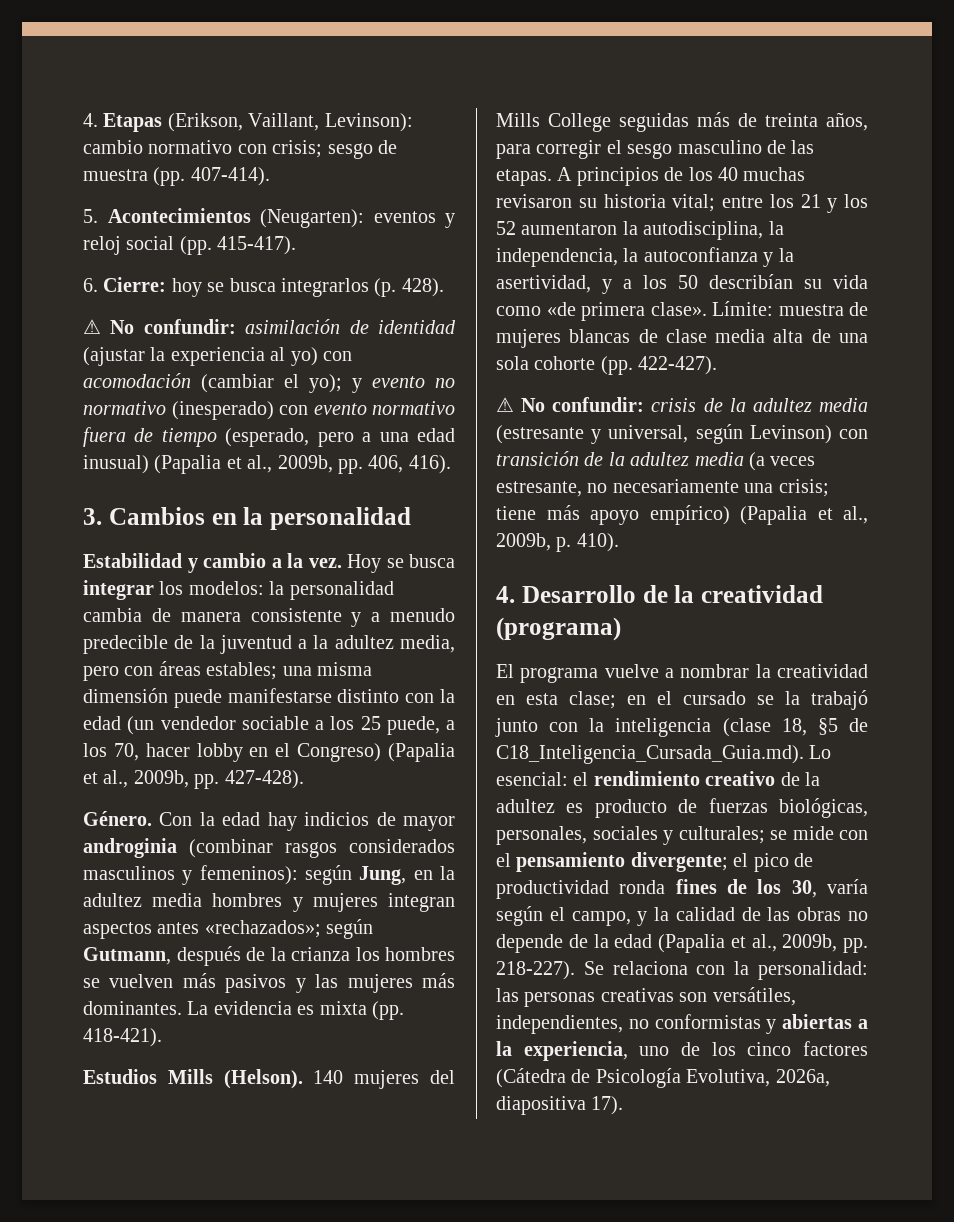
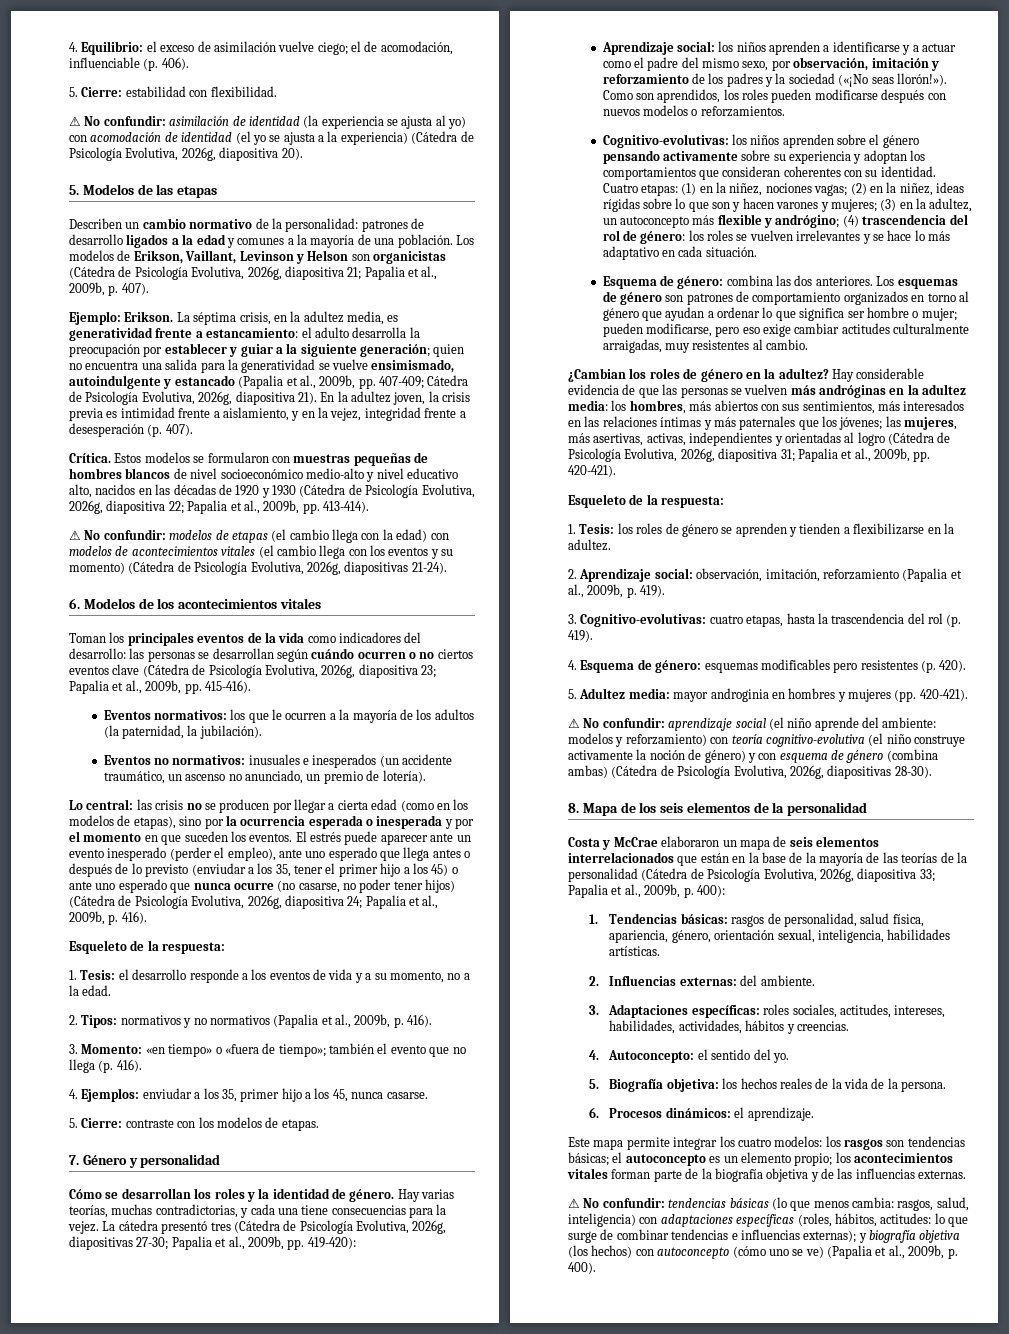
[83,113,413,132] [83,140,397,159] [83,167,270,186] [83,208,455,228] [83,236,297,255] [83,277,444,297] 4. Etapas (Erikson, Vaillant, Levinson): cambio normativo con crisis; sesgo de muestra (pp. 407-414). // 5. Acontecimientos (Neugarten): eventos y reloj social (pp. 415-417). // 6. Cierre: hoy se busca integrarlos (p. 428). -> [69,41,453,55] [69,57,189,71] [69,86,277,97] 4. Equilibrio: el exceso de asimilación vuelve ciego; el de acomodación, influenciable (p. 406). // 5. Cierre: estabilidad con flexibilidad.
[83,347,352,366] [83,373,455,393] [83,401,455,420] [83,427,455,447] [83,455,451,474] [83,507,411,530] [83,553,455,573] [83,580,394,600] [83,608,455,627] [83,635,455,654] [83,661,372,681] [83,688,456,708] [83,716,455,735] [83,743,455,762] [83,770,304,789] [83,811,455,831] [83,838,455,858] [83,865,455,885] [83,893,455,912] [83,919,374,939] [83,946,455,966] [83,973,455,993] [83,1001,404,1020] [83,1028,162,1047] [83,1069,456,1089] [496,112,868,132] [496,140,815,159] [496,167,806,186] [496,194,868,213] [496,221,784,240] [496,247,794,267] [496,274,868,294] [496,301,868,321] [496,329,868,348] [496,356,718,375] [496,397,868,412] [496,424,868,444] [496,451,816,471] [496,479,829,497] [496,505,868,525] [496,533,619,552] [496,585,823,603] [496,617,621,641] [496,664,868,683] [496,690,868,710] [495,718,868,737] [496,745,832,764] [496,771,820,786] [496,798,868,818] [496,826,868,845] [496,852,813,872] [496,879,868,899] [496,906,868,926] [496,934,868,953] [496,961,868,980] [496,987,796,1007] [496,1014,868,1034] [496,1041,869,1061] [496,1068,830,1088] [496,1096,624,1115] (ajustar la experiencia al yo) con acomodación (cambiar el yo); y evento no normativo (inesperado) con evento normativo fuera de tiempo (esperado, pero a una edad inusual) (Papalia et al., 2009b, pp. 406, 416). // 3. Cambios en la personalidad // Estabilidad y cambio a la vez. Hoy se busca integrar los modelos: la personalidad cambia de manera consistente y a menudo predecible de la juventud a la adultez media, pero con áreas estables; una misma dimensión puede manifestarse distinto con la edad (un vendedor sociable a los 25 puede, a los 70, hacer lobby en el Congreso) (Papalia et al., 2009b, pp. 427-428). // Género. Con la edad hay indicios de mayor androginia (combinar rasgos considerados masculinos y femeninos): según Jung, en la adultez media hombres y mujeres integran aspectos antes «rechazados»; según Gutmann, después de la crianza los hombres se vuelven más pasivos y las mujeres más dominantes. La evidencia es mixta (pp. 418-421). // Estudios Mills (Helson). 140 mujeres del Mills College seguidas más de treinta años, para corregir el sesgo masculino de las etapas. A principios de los 40 muchas revisaron su historia vital; entre los 21 y los 52 aumentaron la autodisciplina, la independencia, la autoconfianza y la asertividad, y a los 50 describían su vida como «de primera clase». Límite: muestra de mujeres blancas de clase media alta de una sola cohorte (pp. 422-427). // ⚠ No confundir: crisis de la adultez media (estresante y universal, según Levinson) con transición de la adultez media (a veces estresante, no necesariamente una crisis; tiene más apoyo empírico) (Papalia et al., 2009b, p. 410). // 4. Desarrollo de la creatividad (programa) // El programa vuelve a nombrar la creatividad en esta clase; en el cursado se la trabajó junto con la inteligencia (clase 18, §5 de C18_Inteligencia_Cursada_Guia.md). Lo esencial: el rendimiento creativo de la adultez es producto de fuerzas biológicas, personales, sociales y culturales; se mide con el pensamiento divergente; el pico de productividad ronda fines de los 30, varía según el campo, y la calidad de las obras no depende de la edad (Papalia et al., 2009b, pp. 218-227). Se relaciona con la personalidad: las personas creativas son versátiles, independientes, no conformistas y abiertas a la experiencia, uno de los cinco factores (Cátedra de Psicología Evolutiva, 2026a, diapositiva 17). -> [303,115,467,129] [69,131,474,145] [69,147,303,161] [69,184,218,198] [69,218,424,232] [69,234,474,248] [69,250,446,264] [69,266,438,280] [69,282,149,296] [69,311,399,325] [69,327,420,341] [69,343,465,357] [69,359,455,373] [69,375,469,389] [69,391,471,405] [69,407,466,421] [69,423,193,437] [69,452,428,466] [69,468,458,482] [69,484,475,498] [69,500,369,514] [69,529,449,543] [69,545,454,559] [69,561,447,575] [69,598,321,609] [69,632,422,646] [69,648,473,662] [69,664,436,678] [69,680,251,694] [103,709,474,723] [103,725,262,739] [103,754,453,768] [103,770,426,784] [69,799,469,813] [69,815,475,829] [69,831,471,845] [69,847,471,861] [69,863,458,877] [69,879,456,893] [69,895,439,909] [69,911,147,925] [69,940,226,954] [69,969,470,983] [69,985,112,996] [69,1014,433,1028] [69,1043,466,1057] [69,1059,142,1073] [69,1088,428,1102] [69,1117,319,1131] [69,1154,221,1168] [69,1188,455,1202] [69,1204,447,1218] [68,1220,447,1234] [69,1236,356,1250] [601,41,956,55] [602,57,939,71] [602,73,947,87] [602,89,946,103] [602,105,785,117] [602,134,919,148] [602,150,926,164] [602,166,936,180] [602,182,964,196] [602,198,973,212] [602,214,968,228] [602,230,950,244] [602,246,757,260] [602,275,958,289] [602,291,969,305] [602,307,957,321] [602,323,970,337] [602,339,808,353] [568,368,925,382] [568,384,967,398] [568,400,965,414] [568,416,958,430] [568,432,951,446] [568,448,931,462] [568,465,616,477] [568,494,725,508] [568,523,954,537] [568,539,611,551] [568,568,962,582] [568,584,666,598] [568,613,962,627] [568,630,593,642] [568,659,967,673] [568,688,968,702] [568,717,937,731] [568,733,965,747] [568,749,938,763] [568,765,932,779] [568,802,868,816] [568,836,879,850] [568,852,967,866] [568,868,935,882] [568,884,725,898] [588,913,924,927] [609,929,951,943] [609,946,661,956] [588,975,815,986] [588,1004,946,1018] [609,1020,849,1034] [588,1049,789,1063] [588,1078,947,1092] [588,1107,814,1121] [568,1136,965,1150] [568,1152,953,1166] [567,1168,967,1182] [568,1197,969,1211] [568,1213,968,1227] [568,1229,961,1243] [568,1245,958,1259] [568,1262,596,1274] (la experiencia se ajusta al yo) con acomodación de identidad (el yo se ajusta a la experiencia) (Cátedra de Psicología Evolutiva, 2026g, diapositiva 20). // 5. Modelos de las etapas // Describen un cambio normativo de la personalidad: patrones de desarrollo ligados a la edad y comunes a la mayoría de una población. Los modelos de Erikson, Vaillant, Levinson y Helson son organicistas (Cátedra de Psicología Evolutiva, 2026g, diapositiva 21; Papalia et al., 2009b, p. 407). // Ejemplo: Erikson. La séptima crisis, en la adultez media, es generatividad frente a estancamiento: el adulto desarrolla la preocupación por establecer y guiar a la siguiente generación; quien no encuentra una salida para la generatividad se vuelve ensimismado, autoindulgente y estancado (Papalia et al., 2009b, pp. 407-409; Cátedra de Psicología Evolutiva, 2026g, diapositiva 21). En la adultez joven, la crisis previa es intimidad frente a aislamiento, y en la vejez, integridad frente a desesperación (p. 407). // Crítica. Estos modelos se formularon con muestras pequeñas de hombres blancos de nivel socioeconómico medio-alto y nivel educativo alto, nacidos en las décadas de 1920 y 1930 (Cátedra de Psicología Evolutiva, 2026g, diapositiva 22; Papalia et al., 2009b, pp. 413-414). // ⚠ No confundir: modelos de etapas (el cambio llega con la edad) con modelos de acontecimientos vitales (el cambio llega con los eventos y su momento) (Cátedra de Psicología Evolutiva, 2026g, diapositivas 21-24). // 6. Modelos de los acontecimientos vitales // Toman los principales eventos de la vida como indicadores del desarrollo: las personas se desarrollan según cuándo ocurren o no ciertos eventos clave (Cátedra de Psicología Evolutiva, 2026g, diapositiva 23; Papalia et al., 2009b, pp. 415-416). // Eventos normativos: los que le ocurren a la mayoría de los adultos (la paternidad, la jubilación). // Eventos no normativos: inusuales e inesperados (un accidente traumático, un ascenso no anunciado, un premio de lotería). // Lo central: las crisis no se producen por llegar a cierta edad (como en los modelos de etapas), sino por la ocurrencia esperada o inesperada y por el momento en que suceden los eventos. El estrés puede aparecer ante un evento inesperado (perder el empleo), ante uno esperado que llega antes o después de lo previsto (enviudar a los 35, tener el primer hijo a los 45) o ante uno esperado que nunca ocurre (no casarse, no poder tener hijos) (Cátedra de Psicología Evolutiva, 2026g, diapositiva 24; Papalia et al., 2009b, p. 416). // Esqueleto de la respuesta: // 1. Tesis: el desarrollo responde a los eventos de vida y a su momento, no a la edad. // 2. Tipos: normativos y no normativos (Papalia et al., 2009b, p. 416). // 3. Momento: «en tiempo» o «fuera de tiempo»; también el evento que no llega (p. 416). // 4. Ejemplos: enviudar a los 35, primer hijo a los 45, nunca casarse. // 5. Cierre: contraste con los modelos de etapas. // 7. Género y personalidad // Cómo se desarrollan los roles y la identidad de género. Hay varias teorías, muchas contradictorias, y cada una tiene consecuencias para la vejez. La cátedra presentó tres (Cátedra de Psicología Evolutiva, 2026g, diapositivas 27-30; Papalia et al., 2009b, pp. 419-420): // Aprendizaje social: los niños aprenden a identificarse y a actuar como el padre del mismo sexo, por observación, imitación y reforzamiento de los padres y la sociedad («¡No seas llorón!»). Como son aprendidos, los roles pueden modificarse después con nuevos modelos o reforzamientos. // Cognitivo-evolutivas: los niños aprenden sobre el género pensando activamente sobre su experiencia y adoptan los comportamientos que consideran coherentes con su identidad. Cuatro etapas: (1) en la niñez, nociones vagas; (2) en la niñez, ideas rígidas sobre lo que son y hacen varones y mujeres; (3) en la adultez, un autoconcepto más flexible y andrógino; (4) trascendencia del rol de género: los roles se vuelven irrelevantes y se hace lo más adaptativo en cada situación. // Esquema de género: combina las dos anteriores. Los esquemas de género son patrones de comportamiento organizados en torno al género que ayudan a ordenar lo que significa ser hombre o mujer; pueden modificarse, pero eso exige cambiar actitudes culturalmente arraigadas, muy resistentes al cambio. // ¿Cambian los roles de género en la adultez? Hay considerable evidencia de que las personas se vuelven más andróginas en la adultez media: los hombres, más abiertos con sus sentimientos, más interesados en las relaciones íntimas y más paternales que los jóvenes; las mujeres, más asertivas, activas, independientes y orientadas al logro (Cátedra de Psicología Evolutiva, 2026g, diapositiva 31; Papalia et al., 2009b, pp. 420-421). // Esqueleto de la respuesta: // 1. Tesis: los roles de género se aprenden y tienden a flexibilizarse en la adultez. // 2. Aprendizaje social: observación, imitación, reforzamiento (Papalia et al., 2009b, p. 419). // 3. Cognitivo-evolutivas: cuatro etapas, hasta la trascendencia del rol (p. 419). // 4. Esquema de género: esquemas modificables pero resistentes (p. 420). // 5. Adultez media: mayor androginia en hombres y mujeres (pp. 420-421). // ⚠ No confundir: aprendizaje social (el niño aprende del ambiente: modelos y reforzamiento) con teoría cognitivo-evolutiva (el niño construye activamente la noción de género) y con esquema de género (combina ambas) (Cátedra de Psicología Evolutiva, 2026g, diapositivas 28-30). // 8. Mapa de los seis elementos de la personalidad // Costa y McCrae elaboraron un mapa de seis elementos interrelacionados que están en la base de la mayoría de las teorías de la personalidad (Cátedra de Psicología Evolutiva, 2026g, diapositiva 33; Papalia et al., 2009b, p. 400): // 1. Tendencias básicas: rasgos de personalidad, salud física, apariencia, género, orientación sexual, inteligencia, habilidades artísticas. // 2. Influencias externas: del ambiente. // 3. Adaptaciones específicas: roles sociales, actitudes, intereses, habilidades, actividades, hábitos y creencias. // 4. Autoconcepto: el sentido del yo. // 5. Biografía objetiva: los hechos reales de la vida de la persona. // 6. Procesos dinámicos: el aprendizaje. // Este mapa permite integrar los cuatro modelos: los rasgos son tendencias básicas; el autoconcepto es un elemento propio; los acontecimientos vitales forman parte de la biografía objetiva y de las influencias externas. // ⚠ No confundir: tendencias básicas (lo que menos cambia: rasgos, salud, inteligencia) con adaptaciones específicas (roles, hábitos, actitudes: lo que surge de combinar tendencias e influencias externas); y biografía objetiva (los hechos) con autoconcepto (cómo uno se ve) (Papalia et al., 2009b, p. 400).

